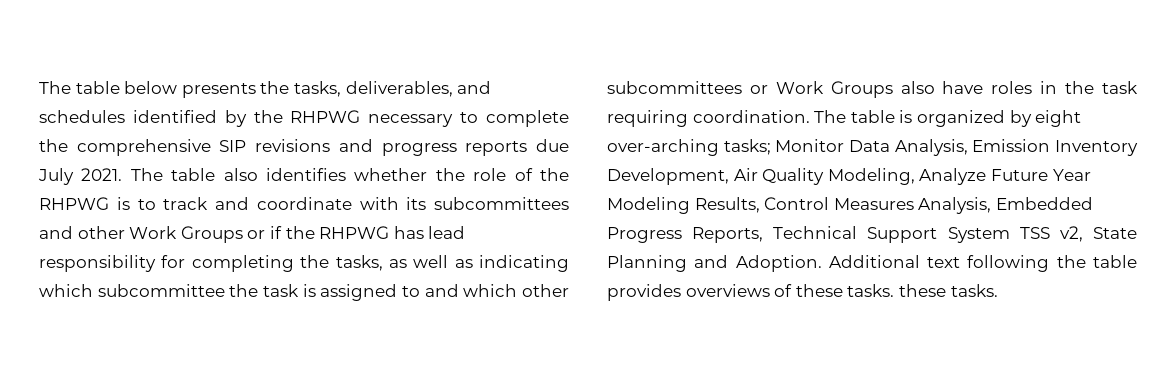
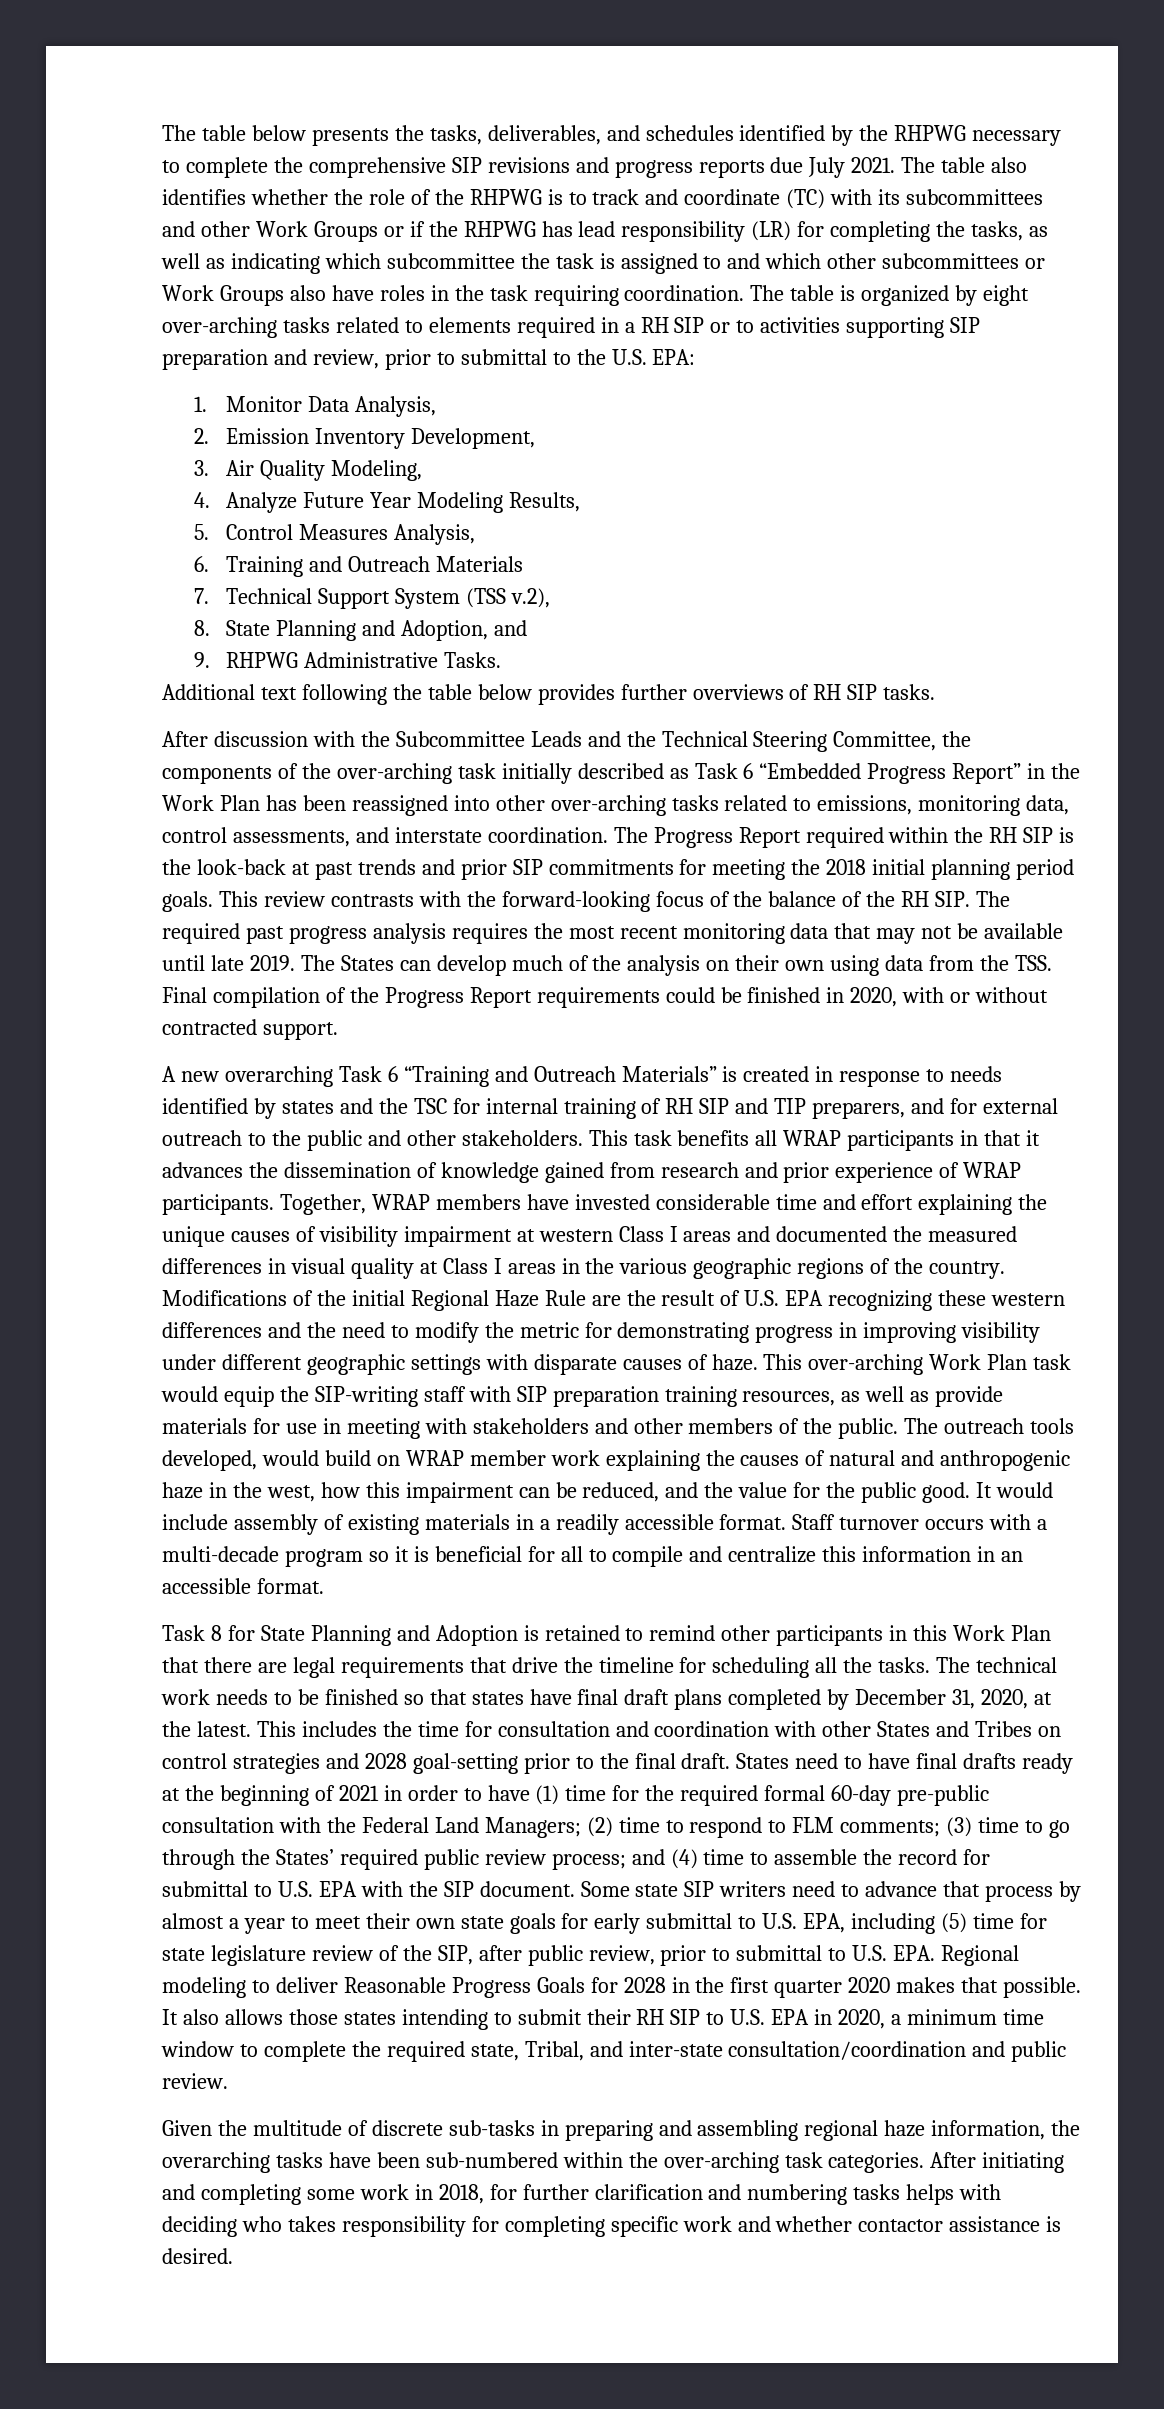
(352, 203) none -> [786,189,826,209] (TC)
(156, 263) none -> [751,221,792,241] (LR)
[723,139,771,155] tasks; -> [282,317,981,338] [162,349,696,370] [193,396,207,412] tasks related to elements required in a RH SIP or to activities supporting SIP preparation and review, prior to submittal to the U.S. EPA: // 1.
(968, 147) none -> [193,428,209,444] // 2.
(729, 176) none -> [193,460,209,476] // 3.
(915, 176) none -> [193,492,210,508] // 4.
(760, 205) none -> [193,524,209,540] // 5.
[995,197,1093,210] [607,226,1137,243] [607,255,822,272] Embedded Progress Reports, Technical Support System TSS v2, State Planning and Adoption. -> [193,556,523,577] [193,588,550,609] [193,620,527,641] [193,652,501,668] // 6. Training and Outreach Materials // 7. Technical Support System (TSS v.2), // 8. State Planning and Adoption, and // 9. RHPWG Administrative Tasks. //
[607,284,998,301] provides overviews of these tasks. these tasks. -> [477,684,936,705] [162,731,972,752] [162,763,1081,784] [162,795,1070,816] [162,827,1075,848] [162,859,1075,880] [162,891,1011,912] [162,923,1064,944] [162,955,1052,976] [162,987,1049,1008] [162,1019,338,1040] [162,1066,1003,1087] [162,1098,1058,1119] [162,1130,1041,1151] [162,1162,1022,1183] [162,1194,1048,1215] [162,1226,1018,1247] [162,1258,1006,1279] [162,1290,1066,1311] [162,1322,1041,1343] [162,1354,1072,1375] [161,1386,1004,1407] [162,1418,1075,1439] [162,1450,1071,1471] [162,1482,1053,1503] [162,1514,1048,1535] [162,1546,1024,1567] [162,1578,324,1594] [162,1625,1052,1646] [162,1657,1058,1678] [161,1689,1052,1710] [162,1721,1062,1737] [162,1753,1074,1774] [162,1785,990,1806] [162,1817,1071,1838] [162,1849,991,1870] [162,1881,1081,1902] [162,1913,1047,1934] [162,1945,1020,1966] [162,1977,1082,1998] [162,2009,1044,2030] [161,2041,1067,2062] [162,2073,228,2089] [162,2120,1081,2141] [162,2152,1065,2173] [162,2184,1002,2205] [162,2216,1062,2237] [162,2248,233,2264] below provides further overviews of RH SIP tasks. // After discussion with the Subcommittee Leads and the Technical Steering Committee, the components of the over-arching task initially described as Task 6 “Embedded Progress Report” in the Work Plan has been reassigned into other over-arching tasks related to emissions, monitoring data, control assessments, and interstate coordination. The Progress Report required within the RH SIP is the look-back at past trends and prior SIP commitments for meeting the 2018 initial planning period goals. This review contrasts with the forward-looking focus of the balance of the RH SIP. The required past progress analysis requires the most recent monitoring data that may not be available until late 2019. The States can develop much of the analysis on their own using data from the TSS. Final compilation of the Progress Report requirements could be finished in 2020, with or without contracted support. // A new overarching Task 6 “Training and Outreach Materials” is created in response to needs identified by states and the TSC for internal training of RH SIP and TIP preparers, and for external outreach to the public and other stakeholders. This task benefits all WRAP participants in that it advances the dissemination of knowledge gained from research and prior experience of WRAP participants. Together, WRAP members have invested considerable time and effort explaining the unique causes of visibility impairment at western Class I areas and documented the measured differences in visual quality at Class I areas in the various geographic regions of the country. Modifications of the initial Regional Haze Rule are the result of U.S. EPA recognizing these western differences and the need to modify the metric for demonstrating progress in improving visibility under different geographic settings with disparate causes of haze. This over-arching Work Plan task would equip the SIP-writing staff with SIP preparation training resources, as well as provide materials for use in meeting with stakeholders and other members of the public. The outreach tools developed, would build on WRAP member work explaining the causes of natural and anthropogenic haze in the west, how this impairment can be reduced, and the value for the public good. It would include assembly of existing materials in a readily accessible format. Staff turnover occurs with a multi-decade program so it is beneficial for all to compile and centralize this information in an accessible format. // Task 8 for State Planning and Adoption is retained to remind other participants in this Work Plan that there are legal requirements that drive the timeline for scheduling all the tasks. The technical work needs to be finished so that states have final draft plans completed by December 31, 2020, at the latest. This includes the time for consultation and coordination with other States and Tribes on control strategies and 2028 goal-setting prior to the final draft. States need to have final drafts ready at the beginning of 2021 in order to have (1) time for the required formal 60-day pre-public consultation with the Federal Land Managers; (2) time to respond to FLM comments; (3) time to go through the States’ required public review process; and (4) time to assemble the record for submittal to U.S. EPA with the SIP document. Some state SIP writers need to advance that process by almost a year to meet their own state goals for early submittal to U.S. EPA, including (5) time for state legislature review of the SIP, after public review, prior to submittal to U.S. EPA. Regional modeling to deliver Reasonable Progress Goals for 2028 in the first quarter 2020 makes that possible. It also allows those states intending to submit their RH SIP to U.S. EPA in 2020, a minimum time window to complete the required state, Tribal, and inter-state consultation/coordination and public review. // Given the multitude of discrete sub-tasks in preparing and assembling regional haze information, the overarching tasks have been sub-numbered within the over-arching task categories. After initiating and completing some work in 2018, for further clarification and numbering tasks helps with deciding who takes responsibility for completing specific work and whether contactor assistance is desired.

